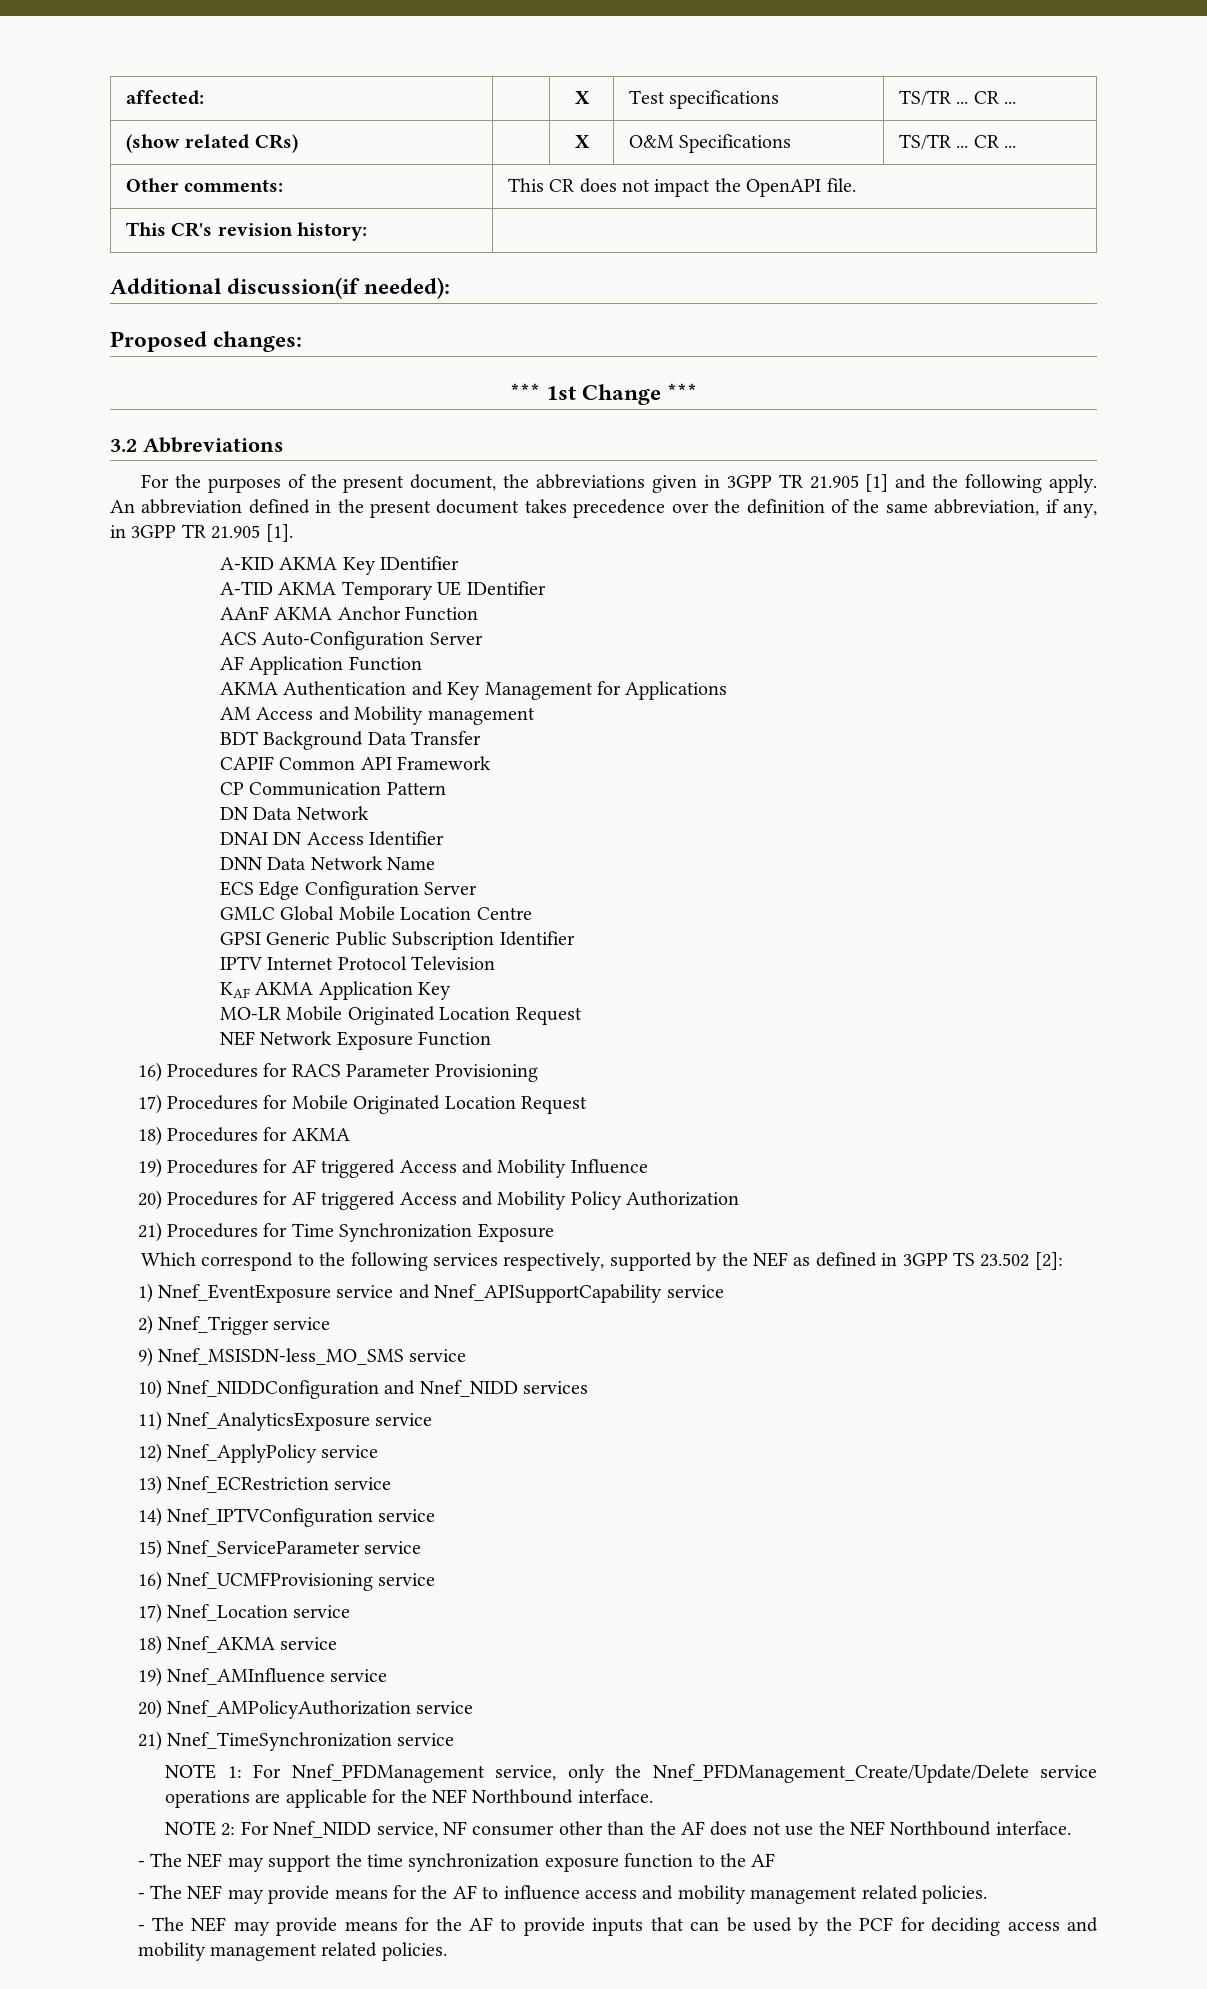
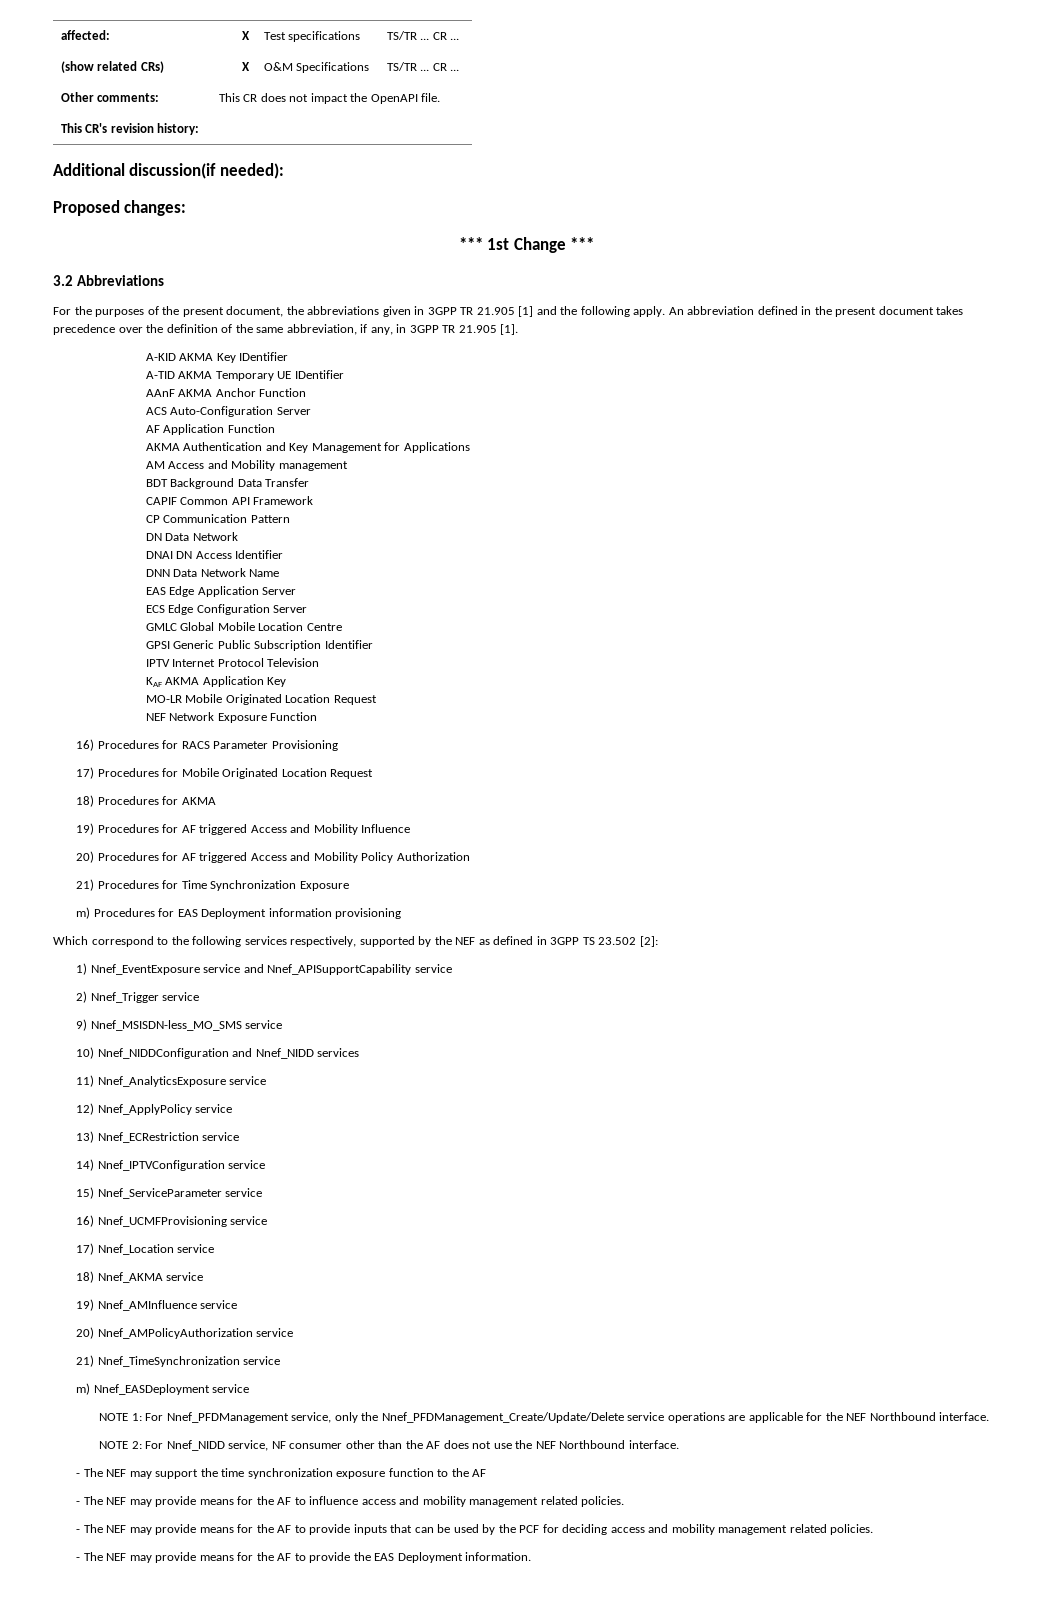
(436, 863) none -> [145,586,297,597] // EAS Edge Application Server
(554, 1232) none -> [76,907,402,919] // m) Procedures for EAS Deployment information provisioning
(455, 1739) none -> [76,1383,250,1395] // m) Nnef_EASDeployment service
(447, 1951) none -> [76,1552,532,1563] // - The NEF may provide means for the AF to provide the EAS Deployment information.

